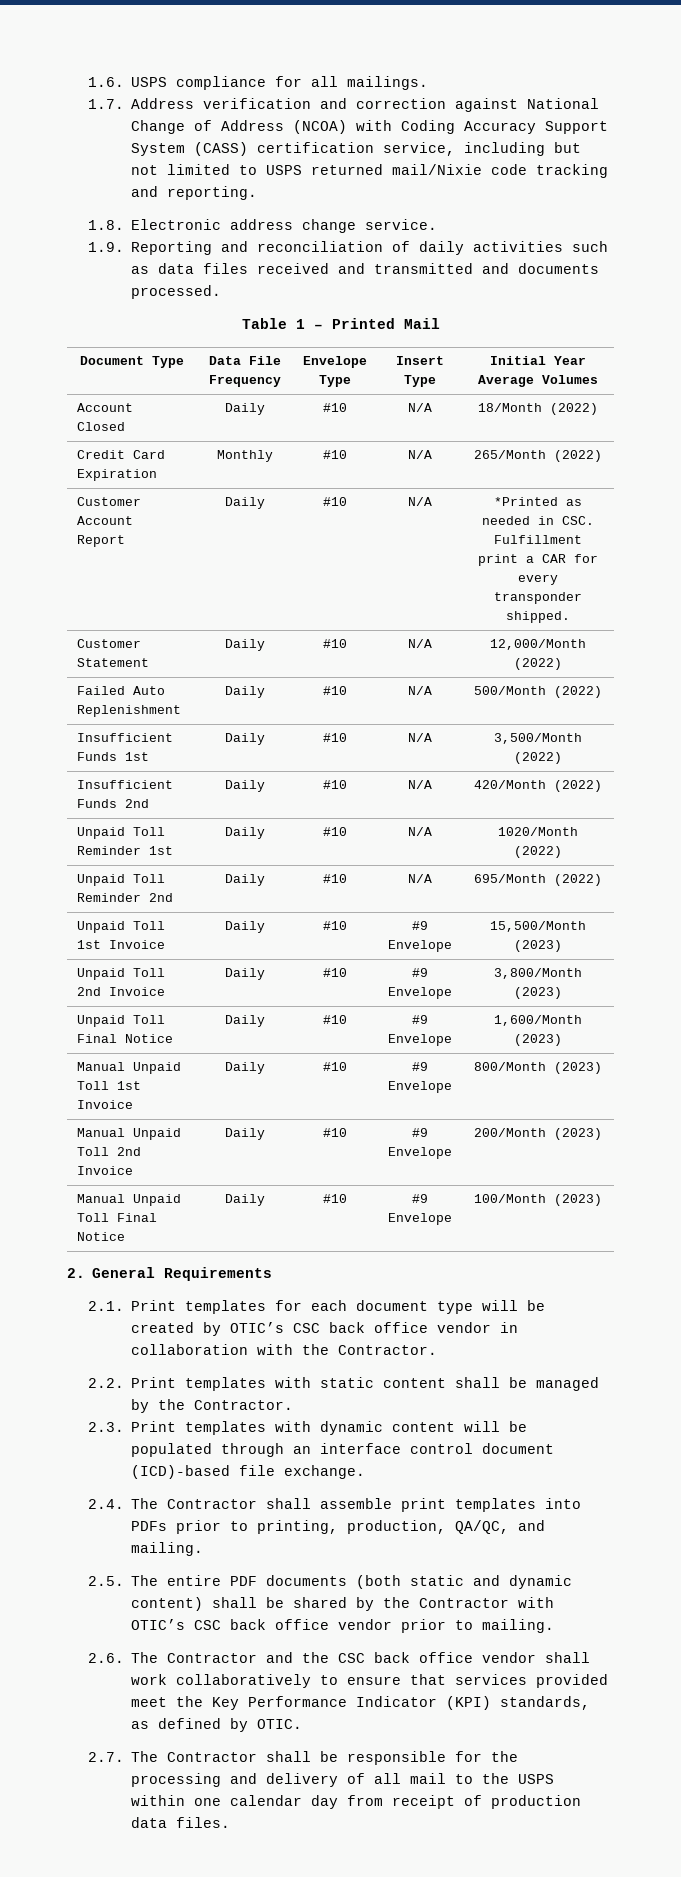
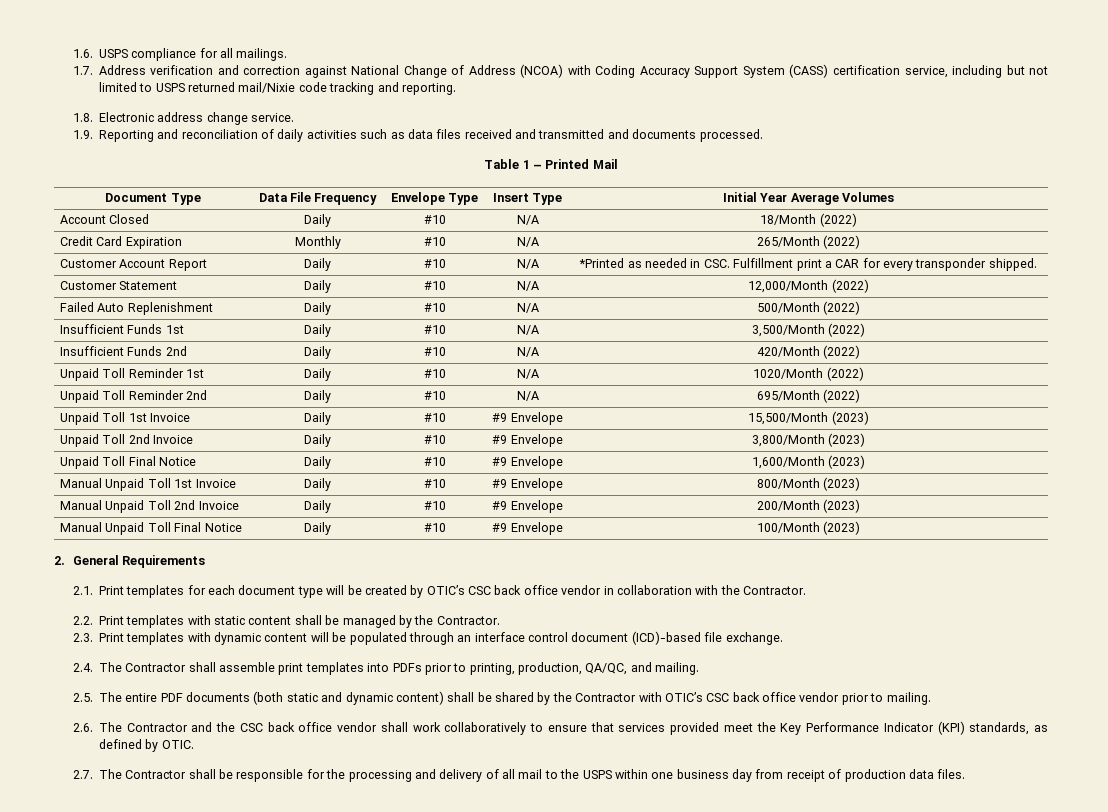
[229,1795,302,1806] calendar -> [676,769,729,779] business

